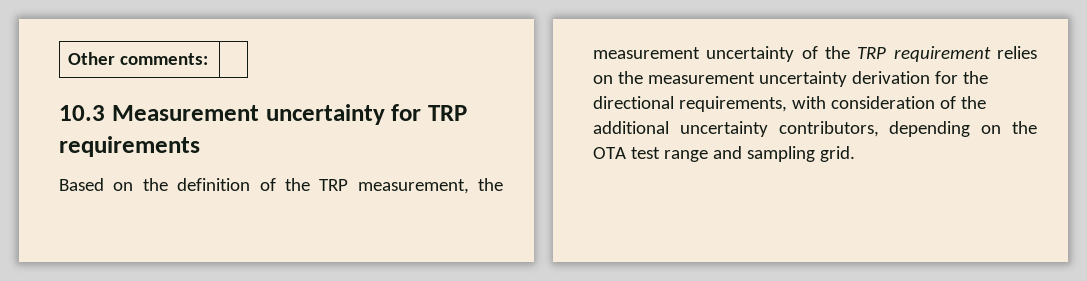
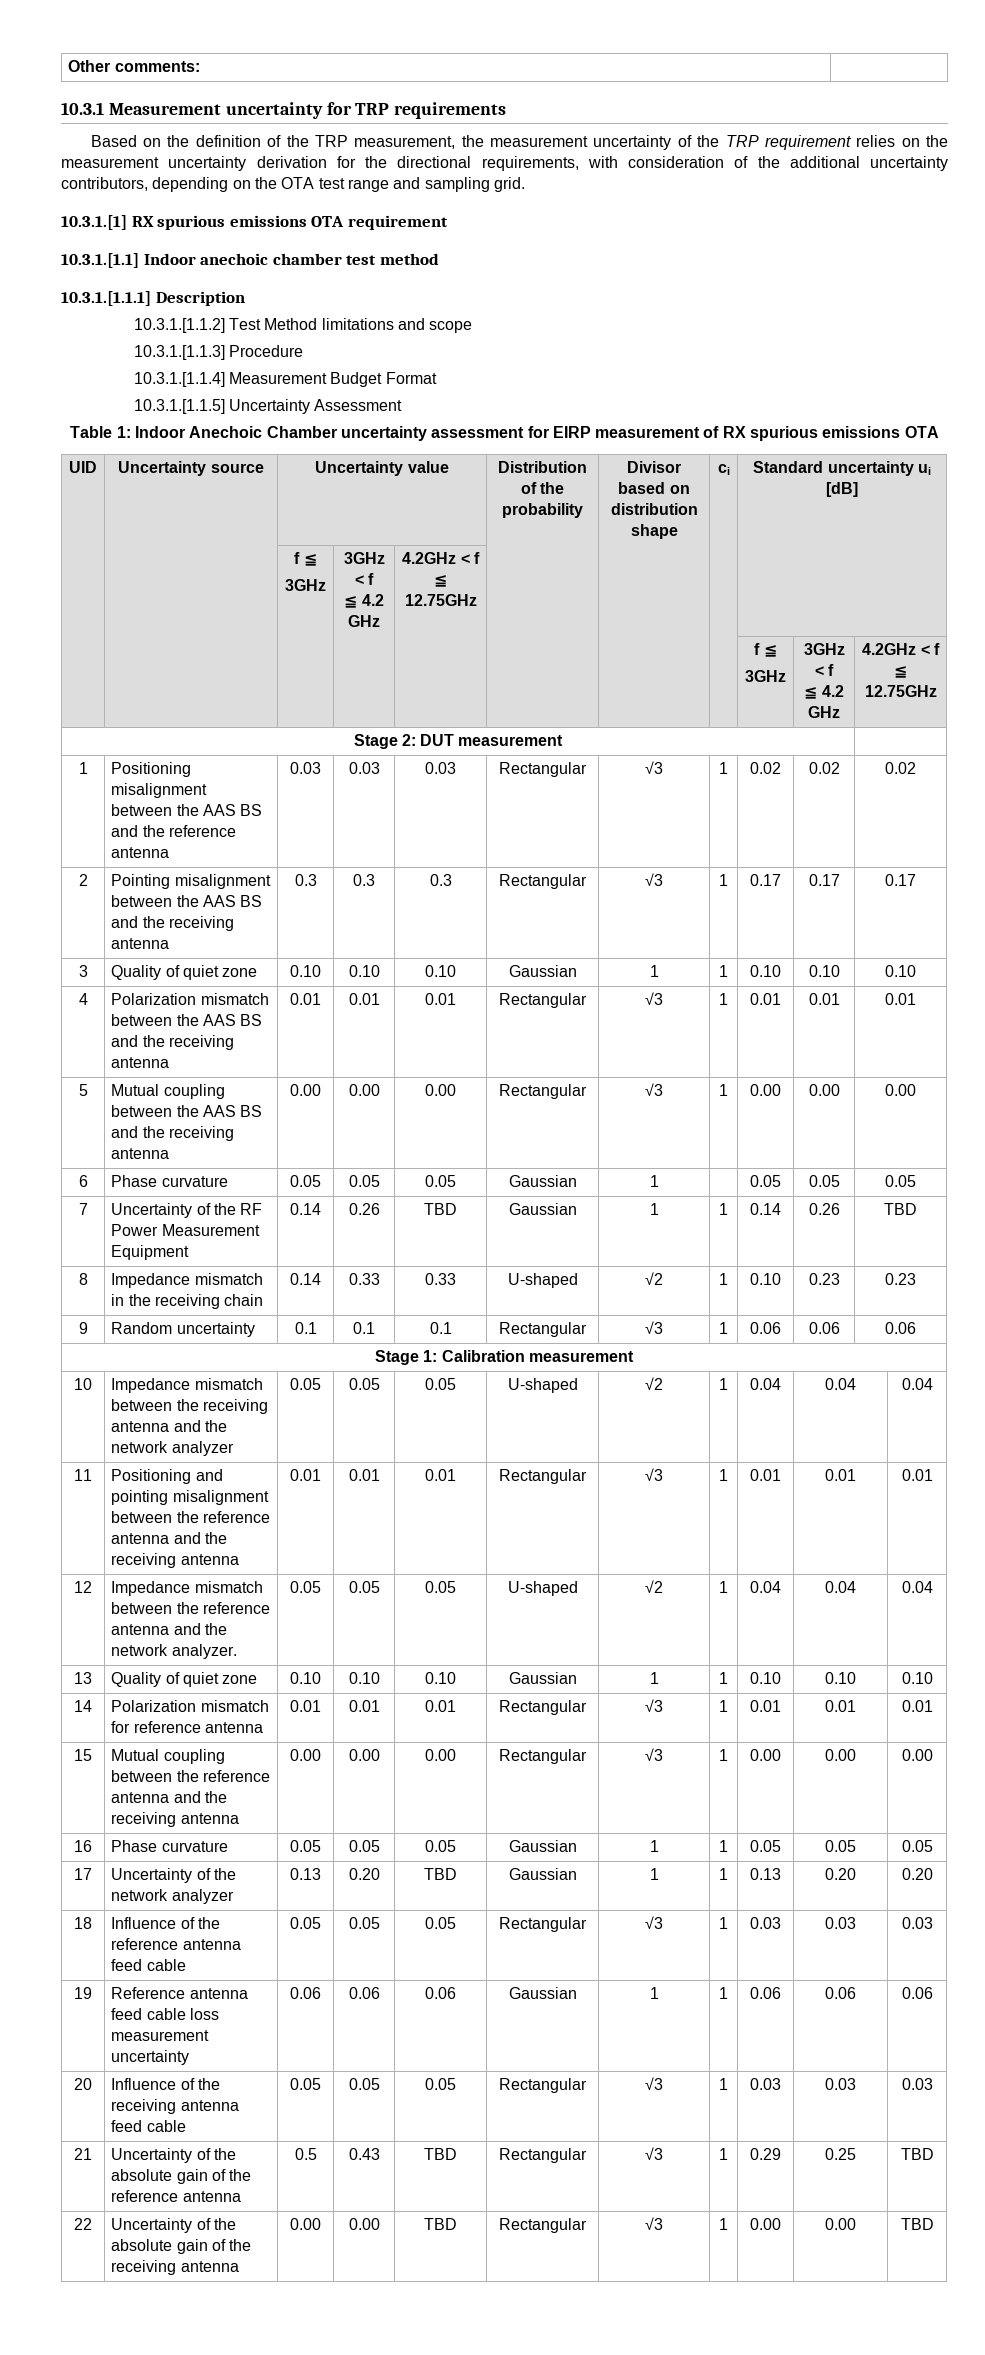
[59,105,105,121] 10.3 -> [61,102,104,115] 10.3.1
(855, 154) none -> [61,215,448,230] [61,253,439,268] [61,291,245,306] [133,318,473,333] [133,345,303,360] [133,372,437,387] [133,399,403,414] [70,426,939,441] [69,461,97,473] [118,461,264,476] [315,461,449,476] [498,461,587,473] [520,482,565,494] [502,503,583,518] [627,461,681,473] [618,482,690,494] [610,503,698,515] [630,524,678,539] [717,464,730,475] [753,461,931,476] [826,482,858,497] [294,552,317,566] [285,579,326,591] [343,552,385,564] [354,573,375,585] [344,594,384,608] [348,615,380,627] [402,552,480,564] [434,575,447,587] [404,594,477,606] [754,643,777,657] [745,670,786,682] [803,643,845,655] [814,664,835,676] [804,685,844,699] [808,706,840,718] [862,643,940,655] [894,666,907,678] [864,685,937,697] [353,734,564,749] [78,762,88,774] [111,762,192,777] [111,783,208,798] [111,804,263,816] [111,825,236,837] [111,847,170,858] [290,762,321,774] [348,762,380,774] [425,762,456,774] [499,762,587,777] [645,761,663,774] [719,762,728,774] [750,762,781,774] [808,762,840,774] [885,762,916,774] [78,874,88,886] [111,874,271,889] [111,895,263,907] [111,916,234,931] [111,938,170,949] [294,874,317,886] [353,874,375,886] [429,874,452,886] [499,874,587,889] [645,873,663,886] [719,874,728,886] [750,874,781,886] [808,874,840,886] [885,874,916,886] [78,965,88,977] [111,965,258,980] [290,965,321,977] [348,965,380,977] [425,965,456,977] [508,965,577,977] [649,965,659,977] [719,965,728,977] [750,965,781,977] [808,965,840,977] [885,965,916,977] [78,993,88,1005] [111,993,269,1005] [111,1014,263,1026] [111,1035,234,1050] [111,1057,170,1068] [290,993,321,1005] [348,993,380,1005] [425,993,456,1005] [499,993,587,1008] [645,992,663,1005] [719,993,728,1005] [750,993,781,1005] [808,993,840,1005] [885,993,916,1005] [78,1084,88,1096] [111,1084,225,1099] [111,1105,263,1117] [111,1126,234,1141] [111,1148,170,1159] [290,1084,321,1096] [348,1084,380,1096] [425,1084,456,1096] [499,1084,587,1099] [645,1083,663,1096] [719,1084,728,1096] [750,1084,781,1096] [808,1084,840,1096] [885,1084,916,1096] [78,1175,88,1187] [111,1175,228,1187] [290,1175,321,1187] [348,1175,380,1187] [425,1175,456,1187] [508,1175,577,1187] [649,1175,659,1187] [750,1175,781,1187] [808,1175,840,1187] [885,1175,916,1187] [78,1203,88,1215] [111,1203,263,1218] [111,1224,260,1236] [111,1245,190,1260] [290,1203,321,1215] [348,1203,380,1215] [424,1203,457,1215] [508,1203,577,1215] [649,1203,659,1215] [719,1203,728,1215] [750,1203,781,1215] [808,1203,840,1215] [884,1203,917,1215] [78,1273,88,1285] [111,1273,263,1288] [111,1294,264,1309] [290,1273,321,1285] [348,1273,380,1285] [425,1273,456,1285] [507,1273,578,1288] [645,1272,663,1285] [719,1273,728,1285] [750,1273,781,1285] [808,1273,840,1285] [885,1273,916,1285] [78,1322,88,1334] [111,1322,255,1337] [294,1322,317,1334] [353,1322,375,1334] [429,1322,452,1334] [499,1322,587,1337] [645,1321,663,1334] [719,1322,728,1334] [750,1322,781,1334] [808,1322,840,1334] [885,1322,916,1334] [375,1350,634,1365] [74,1378,92,1390] [111,1378,263,1393] [111,1399,268,1414] [111,1420,227,1432] [111,1441,234,1456] [290,1378,321,1390] [348,1378,380,1390] [425,1378,456,1390] [507,1378,578,1393] [645,1377,663,1390] [719,1378,728,1390] [750,1378,781,1390] [825,1378,856,1390] [901,1378,933,1390] [74,1469,92,1481] [111,1469,223,1484] [111,1490,269,1505] [111,1511,270,1523] [111,1532,227,1544] [111,1553,239,1568] [290,1469,321,1481] [348,1469,380,1481] [425,1469,456,1481] [499,1469,587,1484] [645,1468,663,1481] [719,1469,728,1481] [750,1469,781,1481] [825,1469,856,1481] [901,1469,933,1481] [74,1581,92,1593] [111,1581,263,1596] [111,1602,270,1614] [111,1623,227,1635] [111,1644,237,1659] [290,1581,321,1593] [348,1581,380,1593] [425,1581,456,1593] [507,1581,578,1596] [645,1580,663,1593] [719,1581,728,1593] [750,1581,781,1593] [825,1581,856,1593] [901,1581,933,1593] [74,1672,92,1684] [111,1672,258,1687] [290,1672,321,1684] [348,1672,380,1684] [425,1672,456,1684] [508,1672,577,1684] [649,1672,659,1684] [719,1672,728,1684] [750,1672,781,1684] [825,1672,856,1684] [901,1672,933,1684] [74,1700,92,1712] [111,1700,269,1712] [111,1721,263,1733] [290,1700,321,1712] [348,1700,380,1712] [425,1700,456,1712] [499,1700,587,1715] [645,1699,663,1712] [719,1700,728,1712] [750,1700,781,1712] [825,1700,856,1712] [901,1700,933,1712] [74,1749,92,1761] [111,1749,225,1764] [111,1770,270,1782] [111,1791,227,1803] [111,1812,239,1827] [290,1749,321,1761] [348,1749,380,1761] [425,1749,456,1761] [499,1749,587,1764] [645,1748,663,1761] [719,1749,728,1761] [750,1749,781,1761] [825,1749,856,1761] [901,1749,933,1761] [74,1840,92,1852] [111,1840,228,1852] [290,1840,321,1852] [348,1840,380,1852] [425,1840,456,1852] [508,1840,577,1852] [649,1840,659,1852] [719,1840,728,1852] [750,1840,781,1852] [825,1840,856,1852] [901,1840,933,1852] [74,1868,92,1880] [111,1868,236,1883] [111,1889,234,1904] [290,1868,321,1880] [348,1868,380,1880] [424,1868,457,1880] [508,1868,577,1880] [649,1868,659,1880] [719,1868,728,1880] [750,1868,781,1880] [825,1868,856,1880] [901,1868,933,1880] [74,1917,92,1929] [111,1917,220,1929] [111,1938,241,1950] [111,1959,186,1971] [290,1917,321,1929] [348,1917,380,1929] [425,1917,456,1929] [499,1917,587,1932] [645,1916,663,1929] [719,1917,728,1929] [750,1917,781,1929] [825,1917,856,1929] [901,1917,933,1929] [74,1987,92,1999] [111,1987,248,1999] [111,2008,219,2020] [111,2030,210,2041] [111,2050,190,2065] [290,1987,321,1999] [348,1987,380,1999] [425,1987,456,1999] [508,1987,577,1999] [649,1987,659,1999] [719,1987,728,1999] [750,1987,781,1999] [825,1987,856,1999] [901,1987,933,1999] [74,2078,92,2090] [111,2078,220,2090] [111,2099,239,2114] [111,2120,186,2132] [290,2078,321,2090] [348,2078,380,2090] [425,2078,456,2090] [499,2078,587,2093] [645,2077,663,2090] [719,2078,728,2090] [750,2078,781,2090] [825,2078,856,2090] [901,2078,933,2090] [74,2148,92,2160] [111,2148,236,2163] [111,2169,252,2184] [111,2190,241,2202] [294,2148,317,2160] [348,2148,380,2160] [424,2148,457,2160] [499,2148,587,2163] [645,2147,663,2160] [719,2148,728,2160] [750,2148,781,2160] [825,2148,856,2160] [900,2148,934,2160] [74,2218,92,2230] [111,2218,236,2233] [111,2239,252,2254] [111,2260,239,2275] [290,2218,321,2230] [348,2218,380,2230] [424,2218,457,2230] [499,2218,587,2233] [645,2217,663,2230] [719,2218,728,2230] [750,2218,781,2230] [825,2218,856,2230] [900,2218,934,2230] // 10.3.1.[1] RX spurious emissions OTA requirement // 10.3.1.[1.1] Indoor anechoic chamber test method // 10.3.1.[1.1.1] Description // 10.3.1.[1.1.2] Test Method limitations and scope // 10.3.1.[1.1.3] Procedure // 10.3.1.[1.1.4] Measurement Budget Format // 10.3.1.[1.1.5] Uncertainty Assessment // Table 1: Indoor Anechoic Chamber uncertainty assessment for EIRP measurement of RX spurious emissions OTA // UID | Uncertainty source | Uncertainty value | Distribution of the probability | Divisor based on distribution shape | ci | Standard uncertainty ui [dB] // | | f ≦ // 3GHz | 3GHz < f // ≦ 4.2 GHz | 4.2GHz < f ≦ 12.75GHz | | | | // | | | | | | | | f ≦ // 3GHz | 3GHz < f // ≦ 4.2 GHz | 4.2GHz < f ≦ 12.75GHz // Stage 2: DUT measurement | // 1 | Positioning misalignment between the AAS BS and the reference antenna | 0.03 | 0.03 | 0.03 | Rectangular | √3 | 1 | 0.02 | 0.02 | 0.02 // 2 | Pointing misalignment between the AAS BS and the receiving antenna | 0.3 | 0.3 | 0.3 | Rectangular | √3 | 1 | 0.17 | 0.17 | 0.17 // 3 | Quality of quiet zone | 0.10 | 0.10 | 0.10 | Gaussian | 1 | 1 | 0.10 | 0.10 | 0.10 // 4 | Polarization mismatch between the AAS BS and the receiving antenna | 0.01 | 0.01 | 0.01 | Rectangular | √3 | 1 | 0.01 | 0.01 | 0.01 // 5 | Mutual coupling between the AAS BS and the receiving antenna | 0.00 | 0.00 | 0.00 | Rectangular | √3 | 1 | 0.00 | 0.00 | 0.00 // 6 | Phase curvature | 0.05 | 0.05 | 0.05 | Gaussian | 1 | | 0.05 | 0.05 | 0.05 // 7 | Uncertainty of the RF Power Measurement Equipment | 0.14 | 0.26 | TBD | Gaussian | 1 | 1 | 0.14 | 0.26 | TBD // 8 | Impedance mismatch in the receiving chain | 0.14 | 0.33 | 0.33 | U-shaped | √2 | 1 | 0.10 | 0.23 | 0.23 // 9 | Random uncertainty | 0.1 | 0.1 | 0.1 | Rectangular | √3 | 1 | 0.06 | 0.06 | 0.06 // Stage 1: Calibration measurement // 10 | Impedance mismatch between the receiving antenna and the network analyzer | 0.05 | 0.05 | 0.05 | U-shaped | √2 | 1 | 0.04 | 0.04 | 0.04 // 11 | Positioning and pointing misalignment between the reference antenna and the receiving antenna | 0.01 | 0.01 | 0.01 | Rectangular | √3 | 1 | 0.01 | 0.01 | 0.01 // 12 | Impedance mismatch between the reference antenna and the network analyzer. | 0.05 | 0.05 | 0.05 | U-shaped | √2 | 1 | 0.04 | 0.04 | 0.04 // 13 | Quality of quiet zone | 0.10 | 0.10 | 0.10 | Gaussian | 1 | 1 | 0.10 | 0.10 | 0.10 // 14 | Polarization mismatch for reference antenna | 0.01 | 0.01 | 0.01 | Rectangular | √3 | 1 | 0.01 | 0.01 | 0.01 // 15 | Mutual coupling between the reference antenna and the receiving antenna | 0.00 | 0.00 | 0.00 | Rectangular | √3 | 1 | 0.00 | 0.00 | 0.00 // 16 | Phase curvature | 0.05 | 0.05 | 0.05 | Gaussian | 1 | 1 | 0.05 | 0.05 | 0.05 // 17 | Uncertainty of the network analyzer | 0.13 | 0.20 | TBD | Gaussian | 1 | 1 | 0.13 | 0.20 | 0.20 // 18 | Influence of the reference antenna feed cable | 0.05 | 0.05 | 0.05 | Rectangular | √3 | 1 | 0.03 | 0.03 | 0.03 // 19 | Reference antenna feed cable loss measurement uncertainty | 0.06 | 0.06 | 0.06 | Gaussian | 1 | 1 | 0.06 | 0.06 | 0.06 // 20 | Influence of the receiving antenna feed cable | 0.05 | 0.05 | 0.05 | Rectangular | √3 | 1 | 0.03 | 0.03 | 0.03 // 21 | Uncertainty of the absolute gain of the reference antenna | 0.5 | 0.43 | TBD | Rectangular | √3 | 1 | 0.29 | 0.25 | TBD // 22 | Uncertainty of the absolute gain of the receiving antenna | 0.00 | 0.00 | TBD | Rectangular | √3 | 1 | 0.00 | 0.00 | TBD

